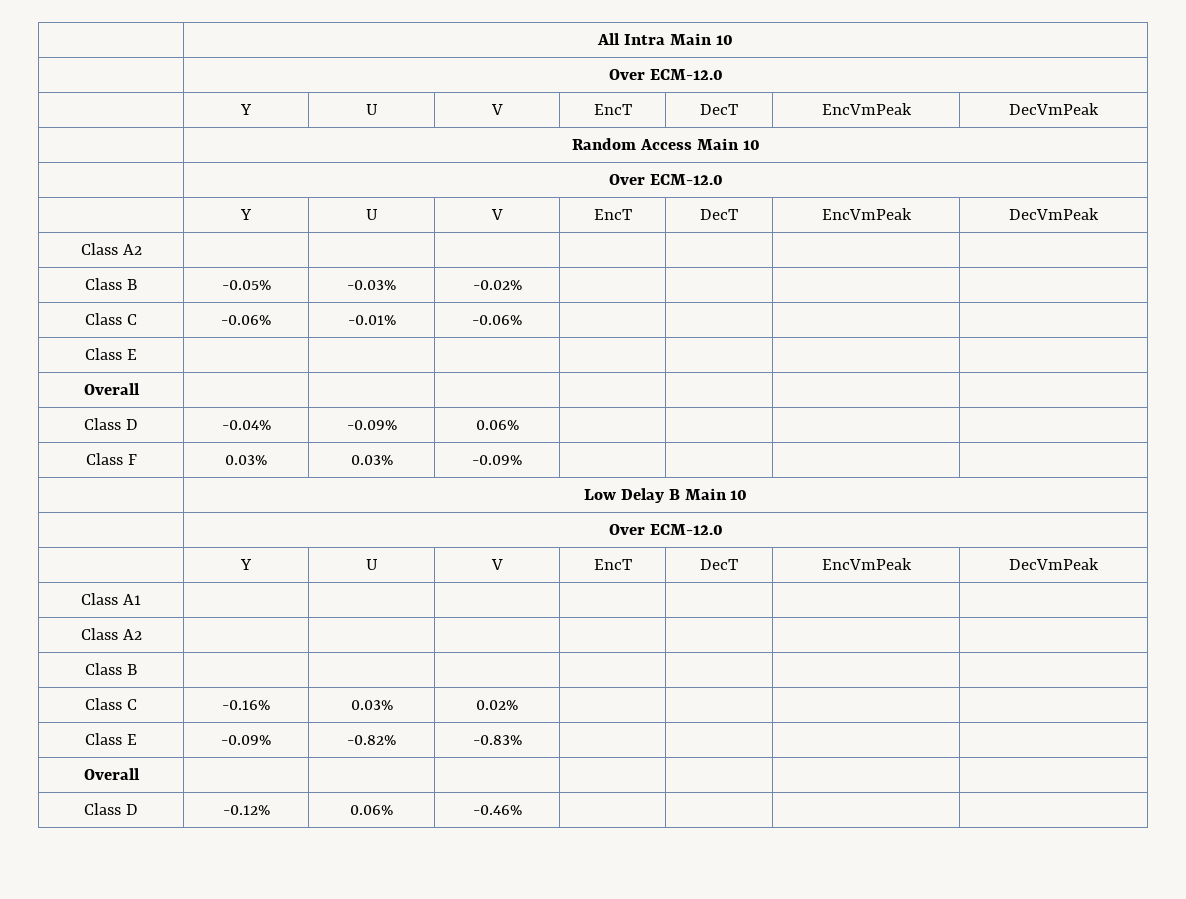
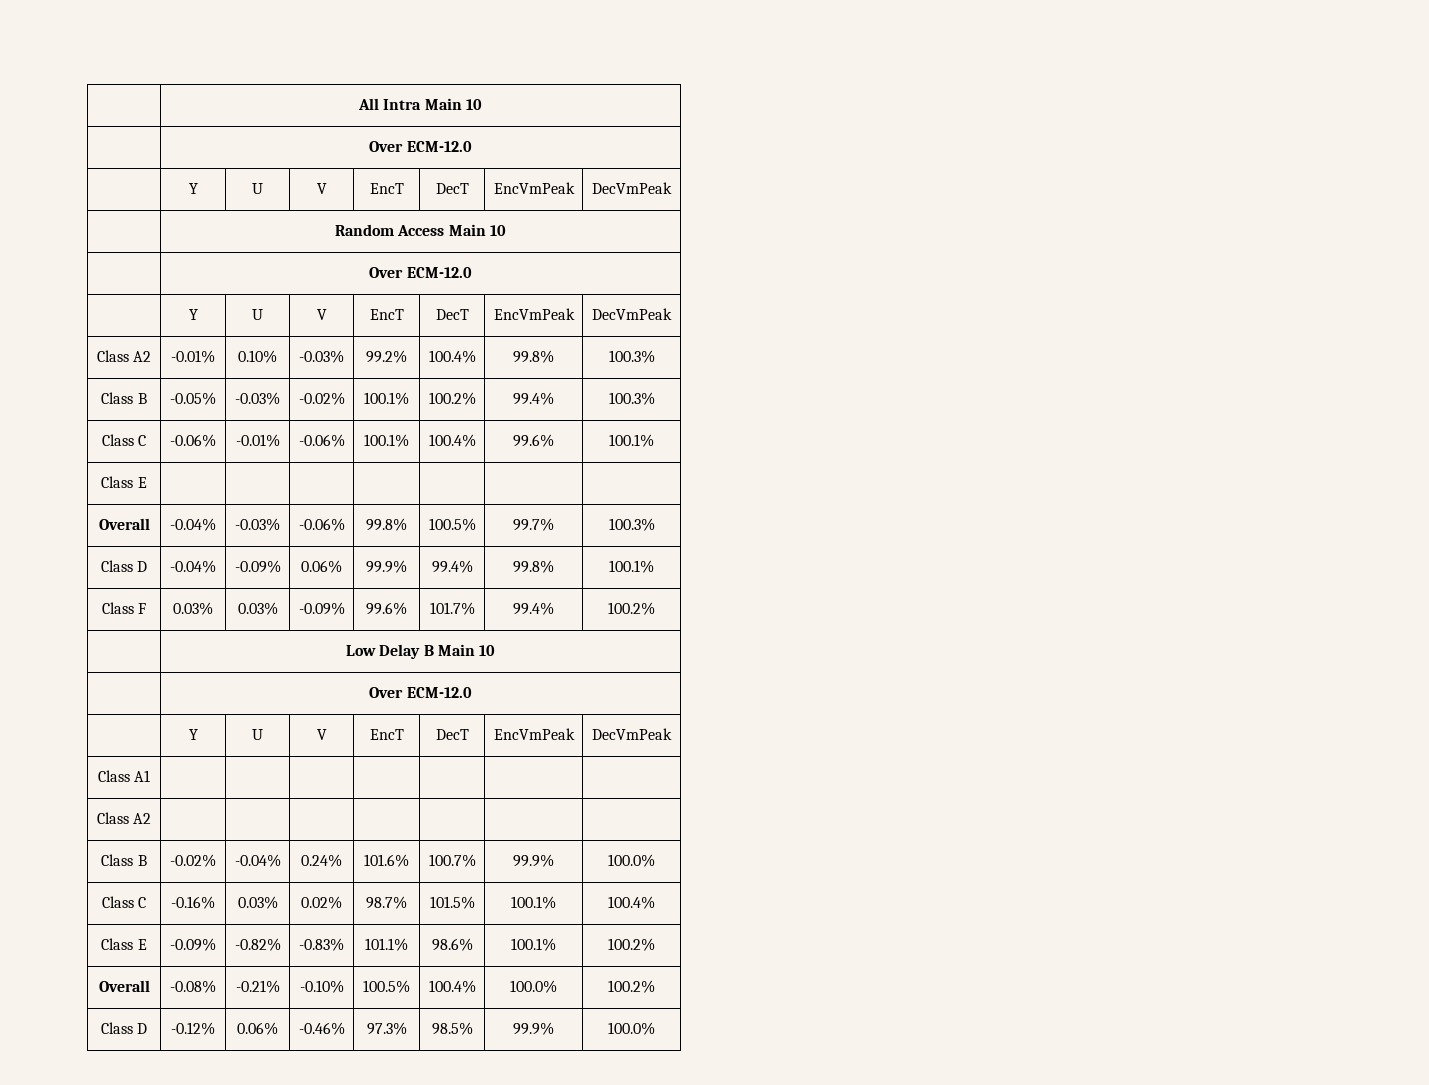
(142, 249) | | | | | | -> [171,350,215,363] [238,350,277,363] [299,350,344,363] [366,350,407,363] [428,350,476,363] [513,350,554,363] [608,350,655,363] -0.01% | 0.10% | -0.03% | 99.2% | 100.4% | 99.8% | 100.3%
(522, 285) | | | -> [364,392,409,405] [428,392,476,405] [513,392,554,405] [608,392,655,405] 100.1% | 100.2% | 99.4% | 100.3%
(522, 320) | | | -> [364,434,409,447] [428,434,476,447] [513,434,554,447] [609,434,654,447] 100.1% | 100.4% | 99.6% | 100.1%
(140, 389) | | | | | | -> [170,518,216,531] [235,518,280,531] [298,518,345,531] [366,518,407,531] [428,518,476,531] [513,518,554,531] [608,518,655,531] -0.04% | -0.03% | -0.06% | 99.8% | 100.5% | 99.7% | 100.3%
(519, 425) | | | -> [366,560,407,573] [431,560,473,573] [513,560,554,573] [609,560,654,573] 99.9% | 99.4% | 99.8% | 100.1%
(522, 460) | | | -> [366,602,407,615] [429,602,475,615] [513,602,554,615] [608,602,655,615] 99.6% | 101.7% | 99.4% | 100.2%
(137, 669) | | | | | | -> [170,854,216,867] [234,854,281,867] [301,854,342,867] [364,854,409,867] [428,854,476,867] [513,854,554,867] [608,854,655,867] -0.02% | -0.04% | 0.24% | 101.6% | 100.7% | 99.9% | 100.0%
(518, 705) | | | -> [366,896,407,909] [429,896,475,909] [511,896,556,909] [608,896,655,909] 98.7% | 101.5% | 100.1% | 100.4%
[83,768,140,780] | | | // Overall | | | | | | | -> [365,938,408,951] [431,938,473,951] [511,938,556,951] [608,938,655,951] [98,980,150,992] [170,980,216,993] [235,980,280,993] [299,980,344,993] [363,980,410,993] [428,980,476,993] [510,980,557,993] [608,980,655,993] 101.1% | 98.6% | 100.1% | 100.2% // Overall | -0.08% | -0.21% | -0.10% | 100.5% | 100.4% | 100.0% | 100.2%
(522, 810) | | | -> [366,1022,407,1035] [431,1022,473,1035] [513,1022,554,1035] [608,1022,655,1035] 97.3% | 98.5% | 99.9% | 100.0%

